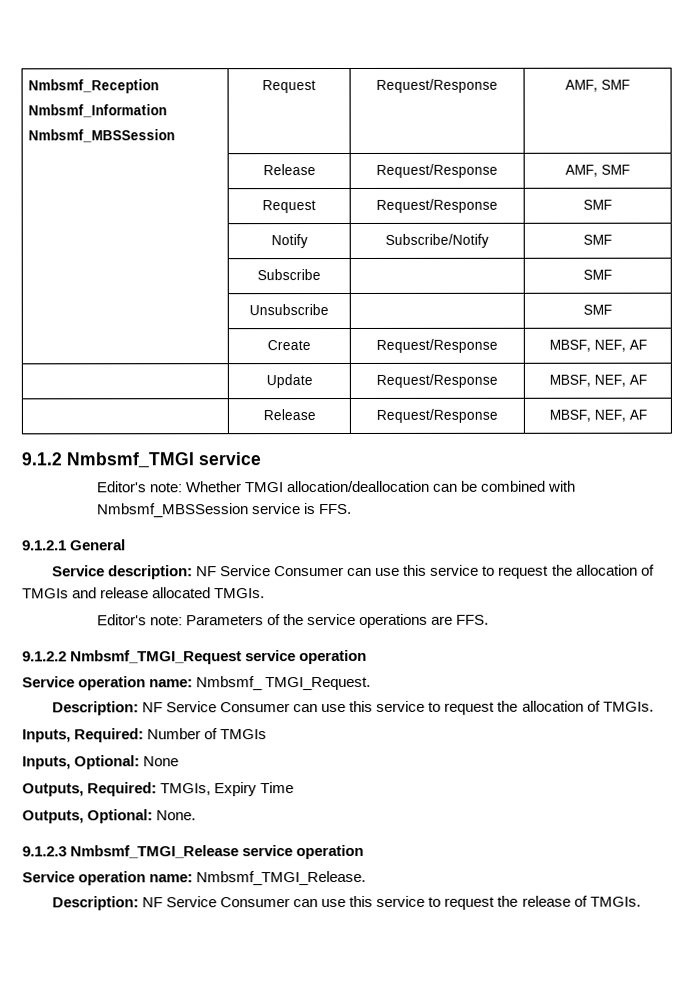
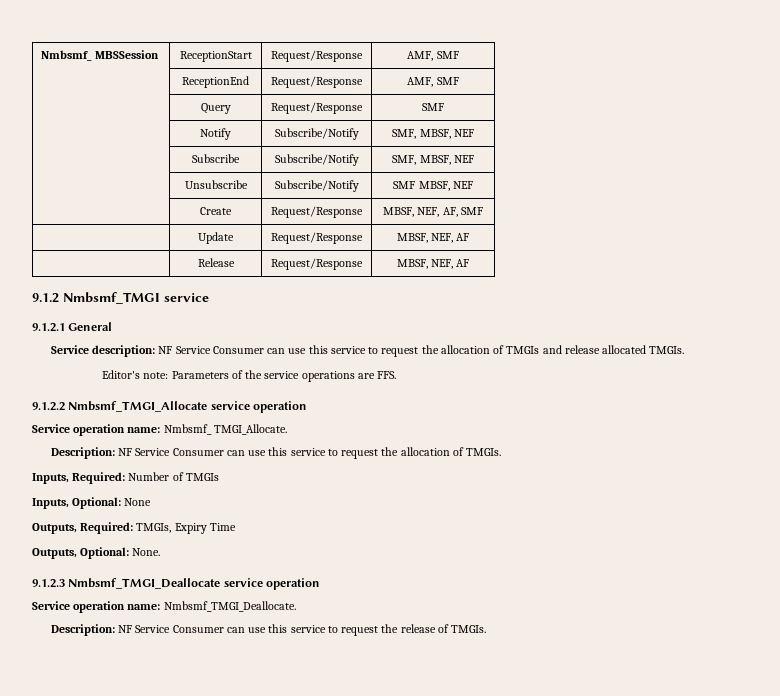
[28,79,160,94] [28,104,168,118] [28,129,176,143] [262,80,316,94] [376,78,498,93] [565,79,630,92] [262,164,316,176] [376,163,498,178] [565,164,630,177] [262,200,316,214] Nmbsmf_Reception // Nmbsmf_Information // Nmbsmf_MBSSession | Request | Request/Response | AMF, SMF // | Release | Request/Response | AMF, SMF // | Request -> [41,50,159,61] [179,51,252,62] [271,50,363,62] [407,51,459,61] [182,76,249,88] [271,76,363,88] [407,77,459,87] [200,103,231,114] Nmbsmf_ MBSSession | ReceptionStart | Request/Response | AMF, SMF // | ReceptionEnd | Request/Response | AMF, SMF // | Query
[583,234,612,245] [257,269,321,281] [583,269,612,280] SMF // | Subscribe | | SMF -> [392,129,474,139] [192,154,240,163] [274,154,359,166] [392,155,474,165] SMF, MBSF, NEF // | Subscribe | Subscribe/Notify | SMF, MBSF, NEF
[583,304,612,315] | SMF -> [274,180,359,192] [393,181,473,191] Subscribe/Notify | SMF MBSF, NEF
[628,339,647,350] AF -> [442,207,483,217] AF, SMF
[95,480,577,493] [96,503,353,518] // Editor's note: Whether TMGI allocation/deallocation can be combined with Nmbsmf_MBSSession service is FFS. -> (209, 297) none
[70,650,243,665] Nmbsmf_TMGI_Request -> [68,401,208,412] Nmbsmf_TMGI_Allocate
[265,676,372,691] TMGI_Request. -> [213,424,287,435] TMGI_Allocate.
[70,844,365,860] [22,870,367,886] Nmbsmf_TMGI_Release service operation // Service operation name: Nmbsmf_TMGI_Release. -> [68,578,321,590] [32,601,296,613] Nmbsmf_TMGI_Deallocate service operation // Service operation name: Nmbsmf_TMGI_Deallocate.

